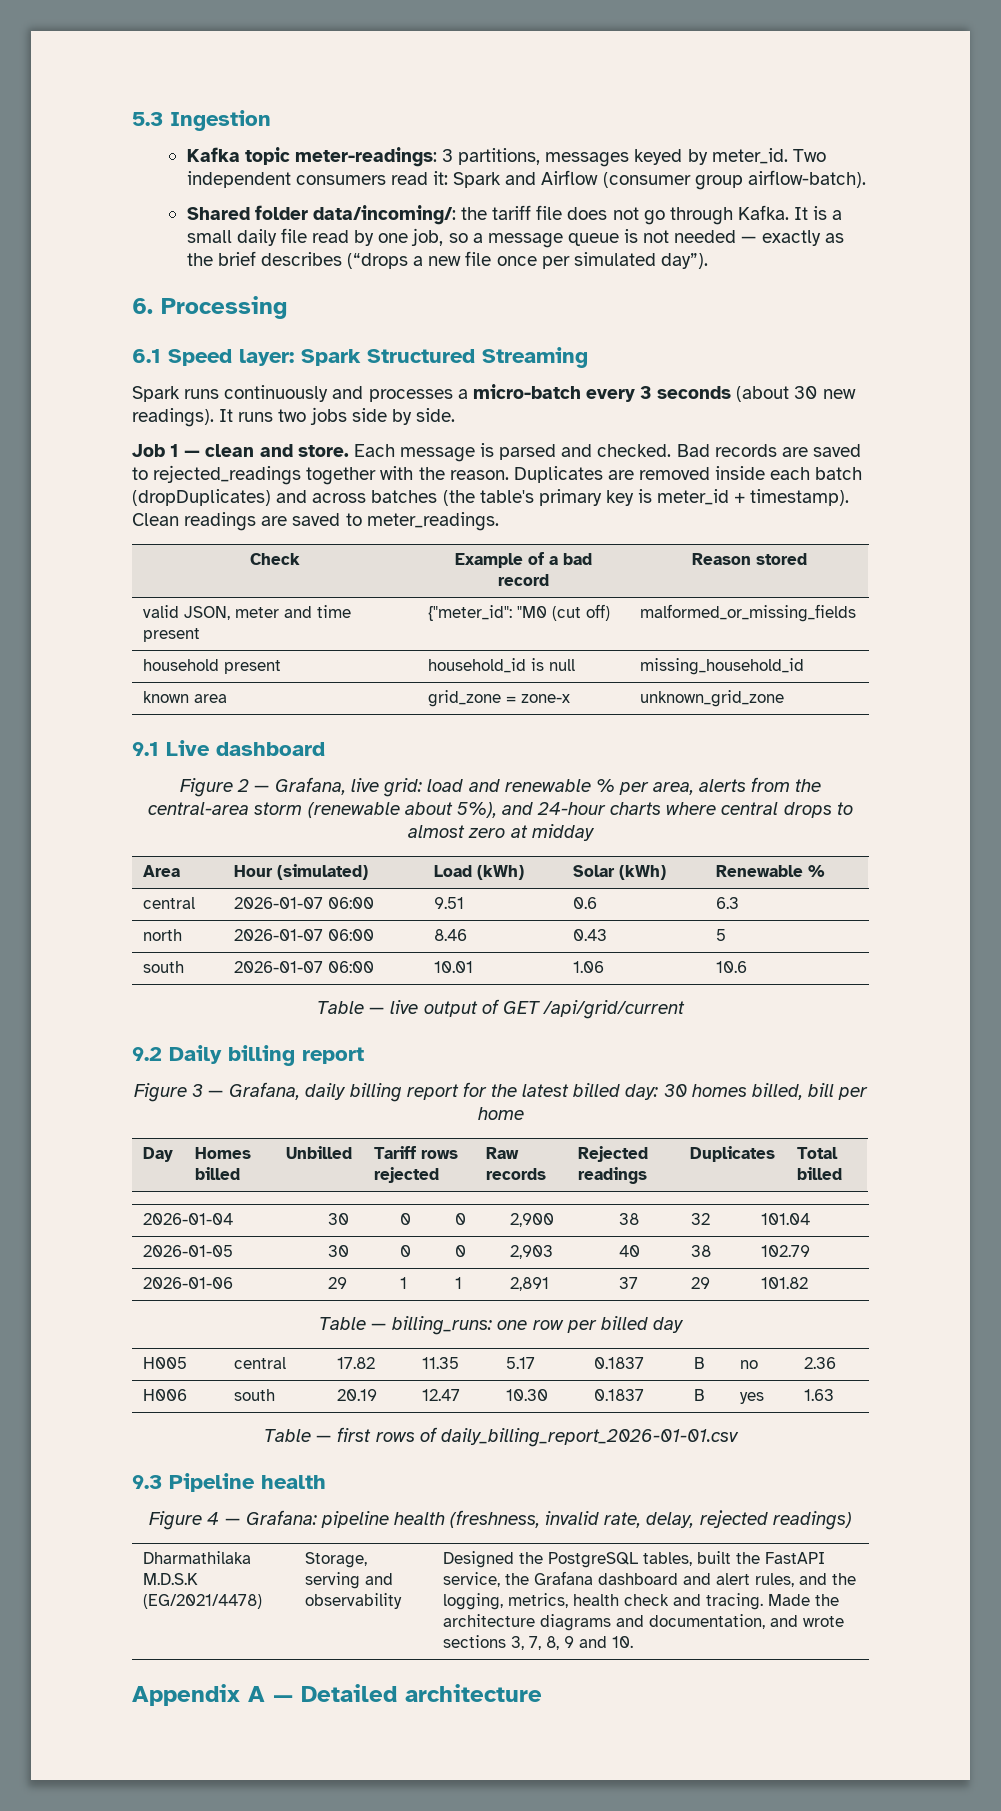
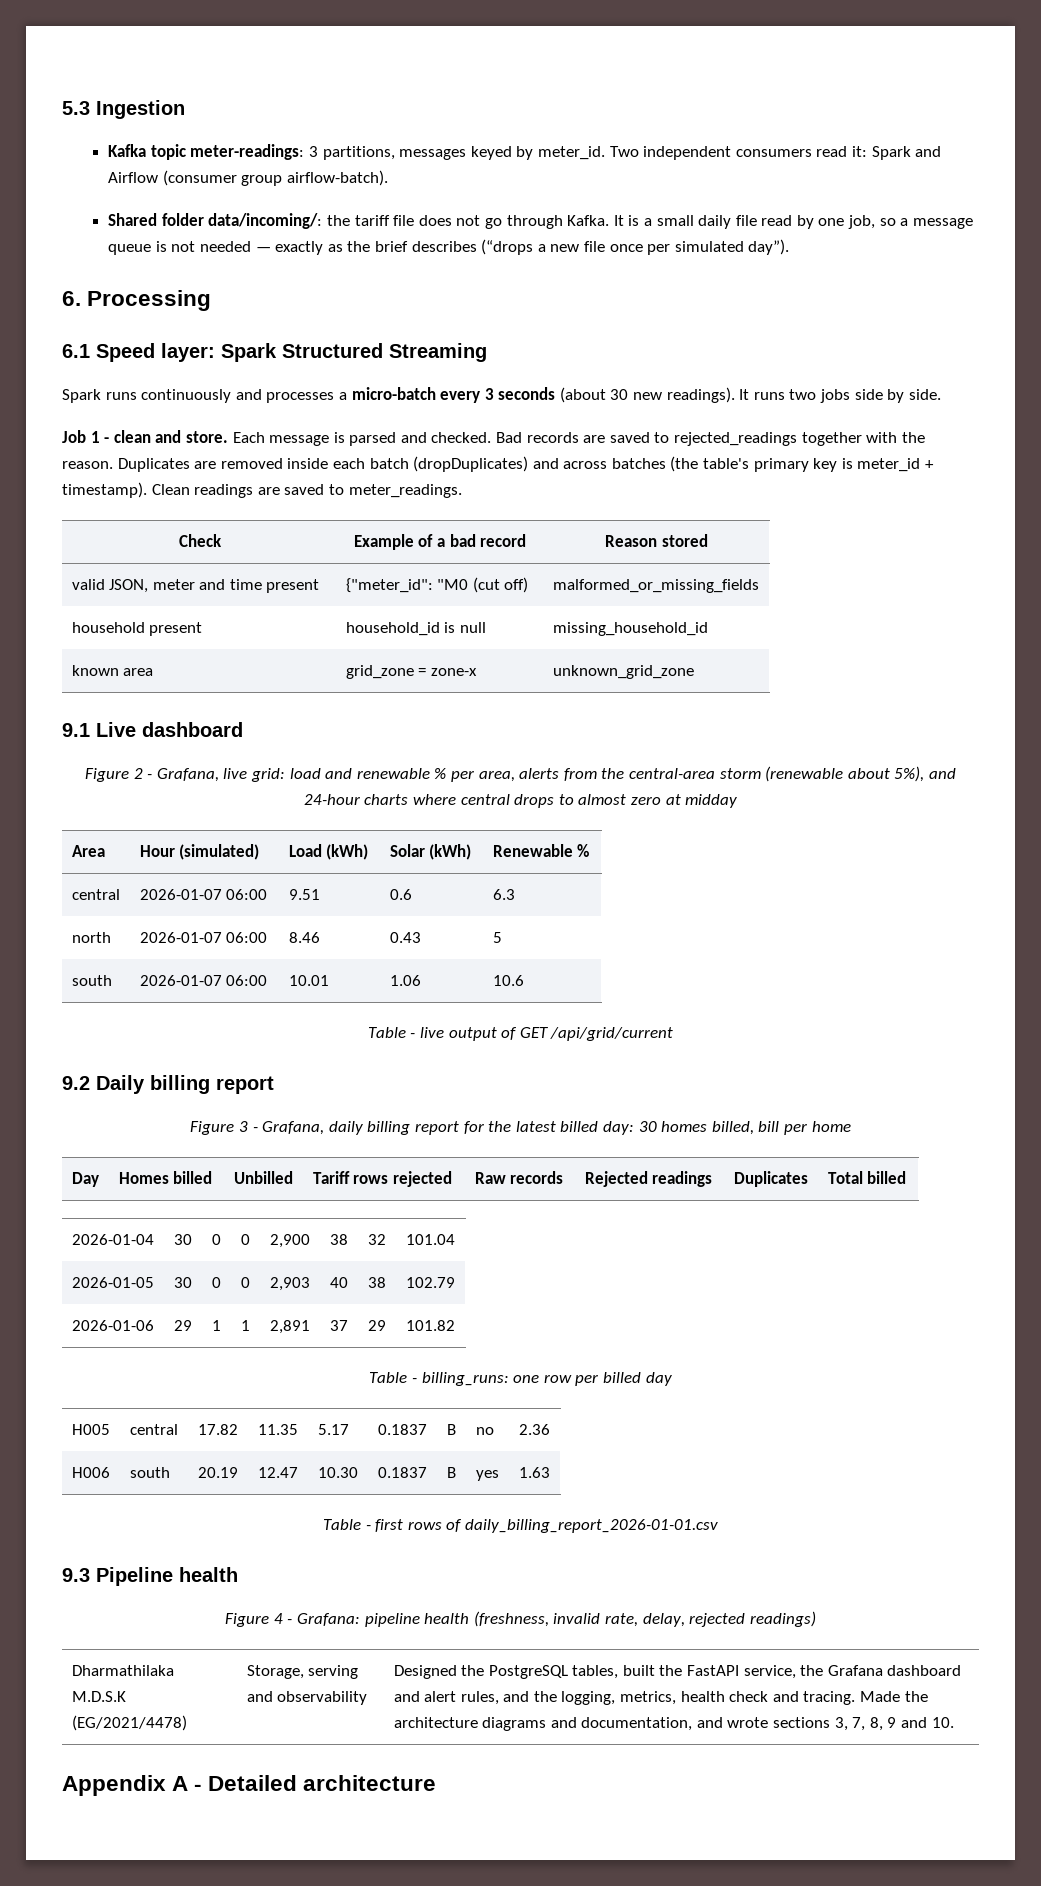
[184,450,201,457] — -> [104,437,110,443] -
[253,785,270,792] — -> [147,774,153,779] -
[369,1007,386,1014] — -> [410,1033,416,1038] -
[208,1090,225,1097] — -> [252,1127,258,1132] -
[371,1323,388,1330] — -> [412,1378,418,1383] -
[316,1435,333,1442] — -> [365,1525,371,1530] -
[224,1518,241,1525] — -> [287,1619,293,1624] -
[273,1695,293,1702] — -> [194,1784,203,1791] -

